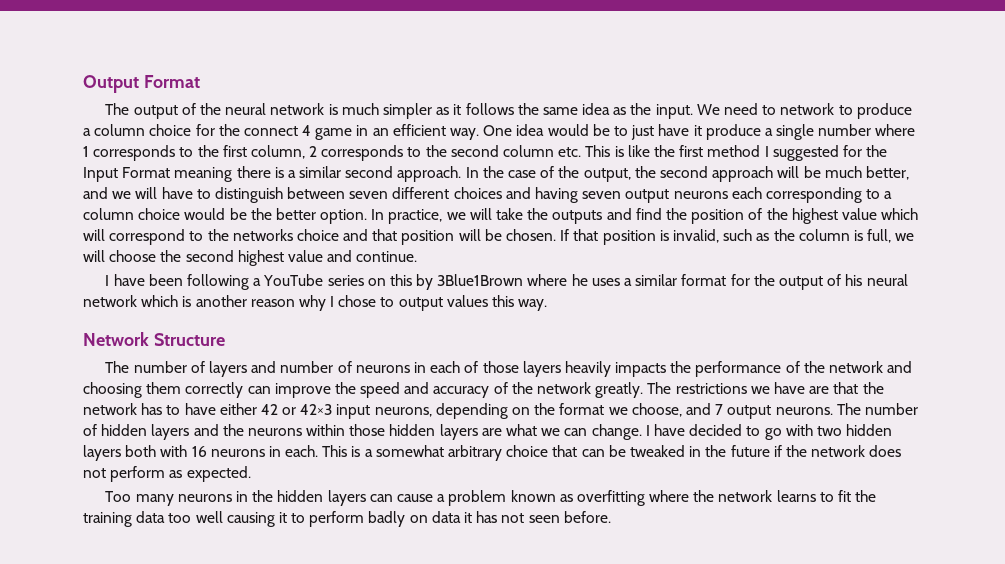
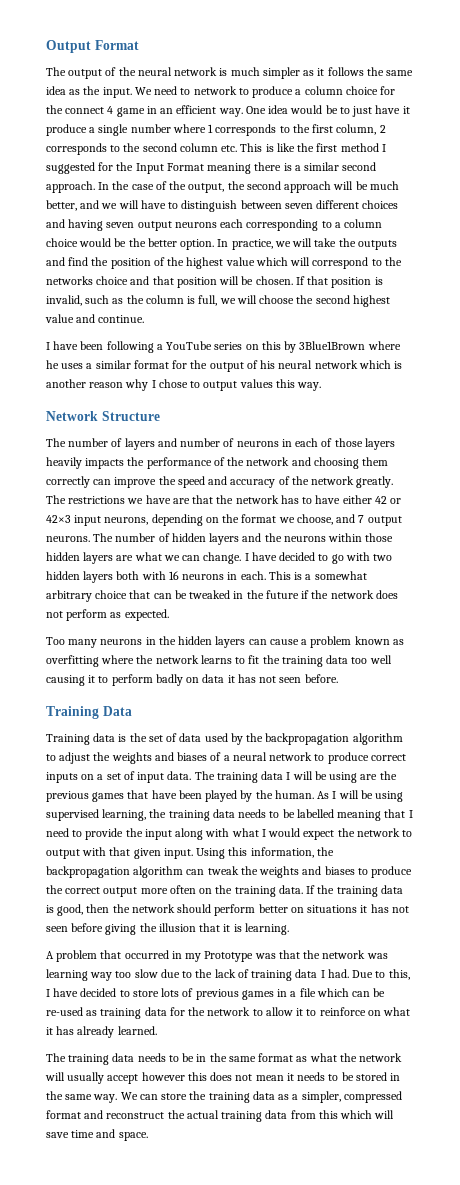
(611, 517) none -> [46,706,132,719] [46,733,403,745] [46,752,406,764] [46,771,397,783] [46,790,404,802] [46,809,413,821] [46,828,413,840] [46,847,334,859] [46,866,413,878] [46,885,403,897] [46,904,409,916] [46,923,289,935] [46,950,388,962] [46,969,410,981] [46,988,386,1000] [46,1007,411,1019] [46,1026,157,1038] [46,1053,403,1065] [45,1072,401,1084] [46,1091,402,1103] [46,1110,395,1122] [46,1129,148,1141] // Training Data // Training data is the set of data used by the backpropagation algorithm to adjust the weights and biases of a neural network to produce correct inputs on a set of input data. The training data I will be using are the previous games that have been played by the human. As I will be using supervised learning, the training data needs to be labelled meaning that I need to provide the input along with what I would expect the network to output with that given input. Using this information, the backpropagation algorithm can tweak the weights and biases to produce the correct output more often on the training data. If the training data is good, then the network should perform better on situations it has not seen before giving the illusion that it is learning. // A problem that occurred in my Prototype was that the network was learning way too slow due to the lack of training data I had. Due to this, I have decided to store lots of previous games in a file which can be re-used as training data for the network to allow it to reinforce on what it has already learned. // The training data needs to be in the same format as what the network will usually accept however this does not mean it needs to be stored in the same way. We can store the training data as a simpler, compressed format and reconstruct the actual training data from this which will save time and space.

